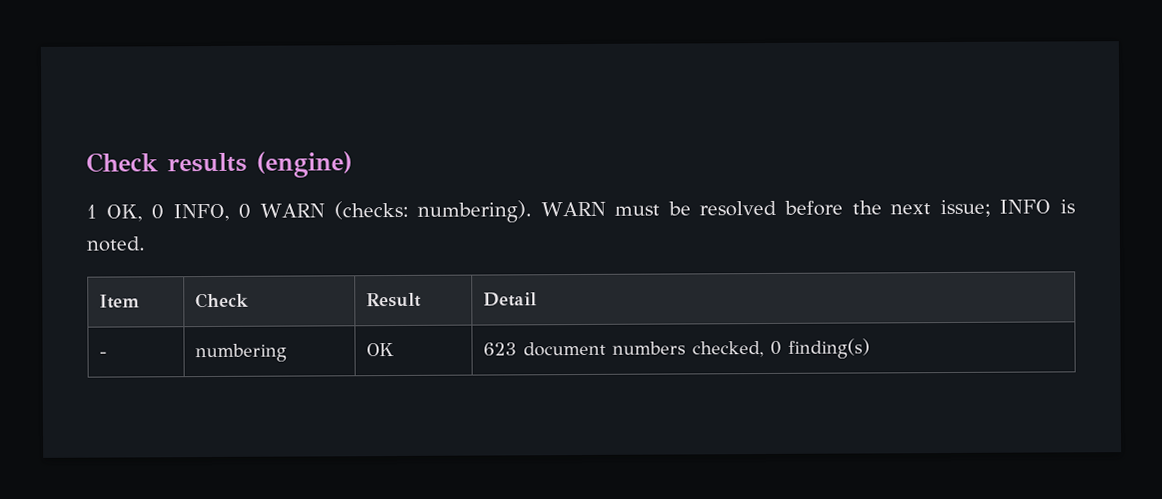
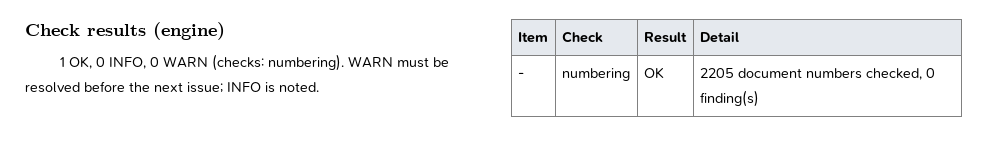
[483,342,518,356] 623 -> [699,68,734,78] 2205

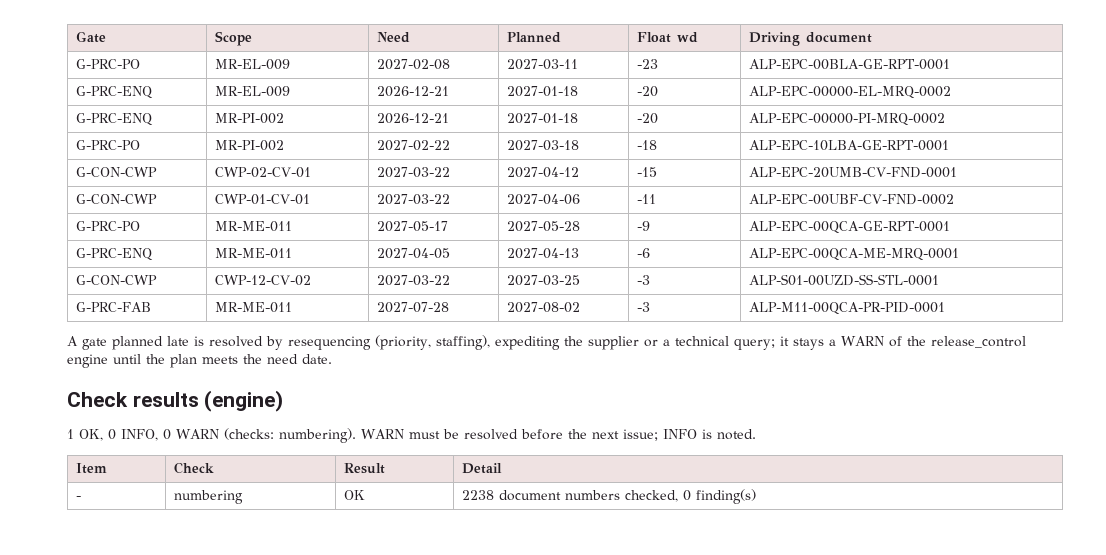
(25, 30) none -> [76,31,107,43] [215,31,253,46] [377,32,411,43] [507,32,562,43] [637,32,699,43] [749,32,873,46] [76,59,141,69] [215,59,291,70] [377,59,451,70] [507,59,579,70] [637,59,659,69] [749,59,951,70] [76,86,154,99] [215,86,291,97] [377,86,450,97] [507,86,579,97] [637,86,659,97] [749,86,952,99] [76,113,154,126] [215,113,285,124] [377,113,450,124] [507,113,579,124] [637,113,659,124] [749,113,946,126] [76,140,141,150] [215,140,285,151] [377,140,451,151] [507,140,580,151] [637,140,658,150] [749,140,950,151] [76,167,158,177] [215,167,312,178] [377,167,451,178] [507,167,580,178] [637,167,658,177] [749,167,958,178] [76,194,158,204] [215,194,311,205] [377,194,451,205] [507,194,581,205] [637,194,657,204] [749,194,955,205] [76,221,141,231] [215,221,293,232] [377,221,449,232] [507,221,581,232] [637,221,651,231] [749,221,951,234] [76,248,154,261] [215,248,293,259] [377,248,451,259] [507,248,580,259] [637,248,651,258] [749,248,960,261] [76,275,158,285] [215,275,312,286] [377,275,451,286] [507,275,581,286] [637,275,651,285] [749,274,940,286] [76,302,152,312] [215,302,293,313] [377,302,450,313] [507,302,581,313] [637,302,651,312] [749,302,946,315] [67,335,1026,350] [67,354,332,368] Gate | Scope | Need | Planned | Float wd | Driving document // G-PRC-PO | MR-EL-009 | 2027-02-08 | 2027-03-11 | -23 | ALP-EPC-00BLA-GE-RPT-0001 // G-PRC-ENQ | MR-EL-009 | 2026-12-21 | 2027-01-18 | -20 | ALP-EPC-00000-EL-MRQ-0002 // G-PRC-ENQ | MR-PI-002 | 2026-12-21 | 2027-01-18 | -20 | ALP-EPC-00000-PI-MRQ-0002 // G-PRC-PO | MR-PI-002 | 2027-02-22 | 2027-03-18 | -18 | ALP-EPC-10LBA-GE-RPT-0001 // G-CON-CWP | CWP-02-CV-01 | 2027-03-22 | 2027-04-12 | -15 | ALP-EPC-20UMB-CV-FND-0001 // G-CON-CWP | CWP-01-CV-01 | 2027-03-22 | 2027-04-06 | -11 | ALP-EPC-00UBF-CV-FND-0002 // G-PRC-PO | MR-ME-011 | 2027-05-17 | 2027-05-28 | -9 | ALP-EPC-00QCA-GE-RPT-0001 // G-PRC-ENQ | MR-ME-011 | 2027-04-05 | 2027-04-13 | -6 | ALP-EPC-00QCA-ME-MRQ-0001 // G-CON-CWP | CWP-12-CV-02 | 2027-03-22 | 2027-03-25 | -3 | ALP-S01-00UZD-SS-STL-0001 // G-PRC-FAB | MR-ME-011 | 2027-07-28 | 2027-08-02 | -3 | ALP-M11-00QCA-PR-PID-0001 // A gate planned late is resolved by resequencing (priority, staffing), expediting the supplier or a technical query; it stays a WARN of the release_control engine until the plan meets the need date. //
[699,68,734,78] 2205 -> [462,490,495,500] 2238

